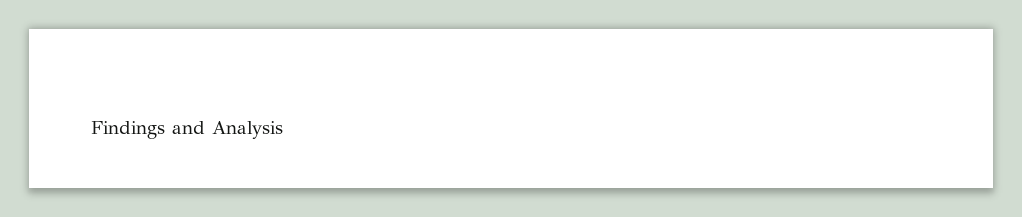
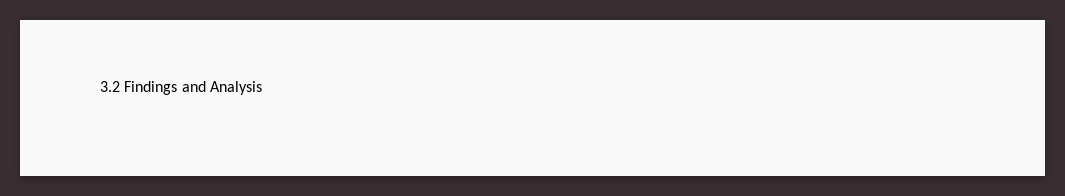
(91, 130) none -> [100,81,120,92] 3.2

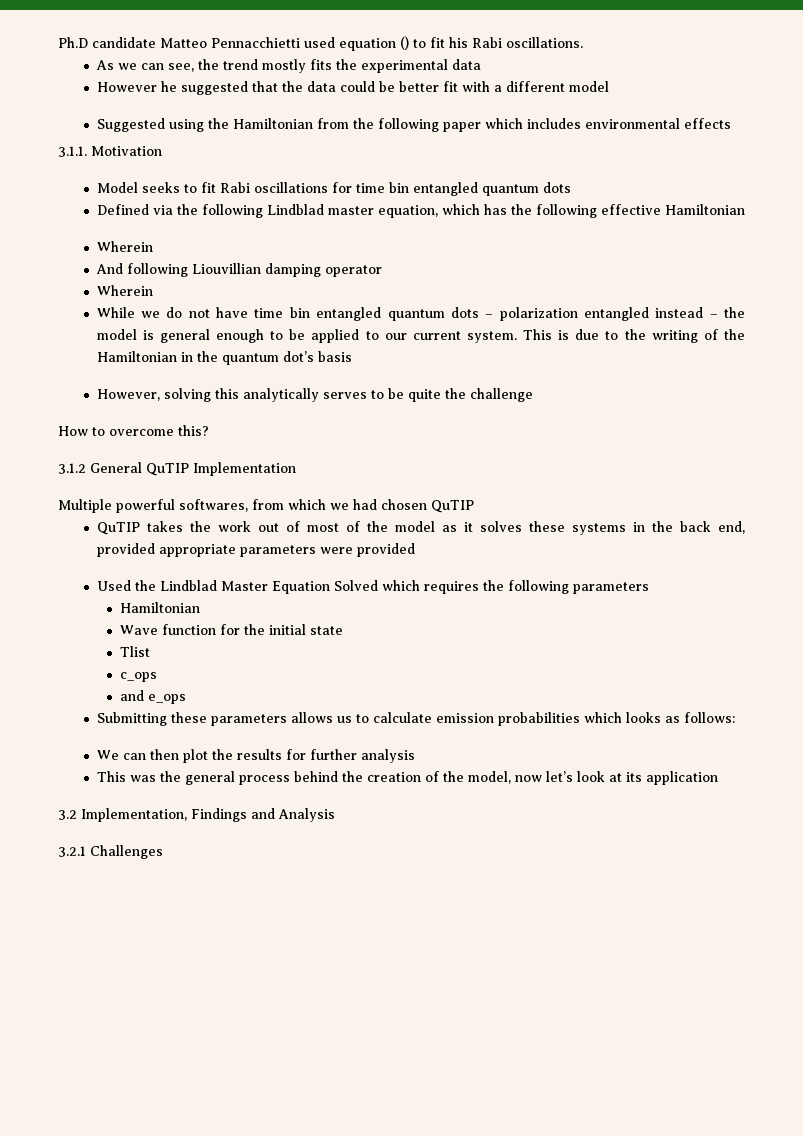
[100,81,120,92] 3.2 -> [58,36,583,51] [95,59,481,73] [96,81,609,95] [96,118,731,132] [58,146,162,157] [96,182,571,196] [96,204,745,218] [96,241,153,252] [95,263,382,277] [96,285,153,296] [96,307,745,321] [96,329,746,343] [96,351,352,365] [96,388,533,402] [58,425,209,436] [58,462,296,476] [58,499,474,513] [96,521,745,535] [96,543,415,557] [96,580,649,594] [119,602,200,613] [119,624,343,635] [119,646,150,657] [119,672,157,682] [119,690,186,704] [96,712,735,726] [96,749,415,763] [96,771,718,785] [58,808,187,822] Ph.D candidate Matteo Pennacchietti used equation () to fit his Rabi oscillations. // As we can see, the trend mostly fits the experimental data // However he suggested that the data could be better fit with a different model // Suggested using the Hamiltonian from the following paper which includes environmental effects // 3.1.1. Motivation // Model seeks to fit Rabi oscillations for time bin entangled quantum dots // Defined via the following Lindblad master equation, which has the following effective Hamiltonian // Wherein // And following Liouvillian damping operator // Wherein // While we do not have time bin entangled quantum dots – polarization entangled instead – the model is general enough to be applied to our current system. This is due to the writing of the Hamiltonian in the quantum dot’s basis // However, solving this analytically serves to be quite the challenge // How to overcome this? // 3.1.2 General QuTIP Implementation // Multiple powerful softwares, from which we had chosen QuTIP // QuTIP takes the work out of most of the model as it solves these systems in the back end, provided appropriate parameters were provided // Used the Lindblad Master Equation Solved which requires the following parameters // Hamiltonian // Wave function for the initial state // Tlist // c_ops // and e_ops // Submitting these parameters allows us to calculate emission probabilities which looks as follows: // We can then plot the results for further analysis // This was the general process behind the creation of the model, now let’s look at its application // 3.2 Implementation,
(262, 88) none -> [58,845,163,859] // 3.2.1 Challenges

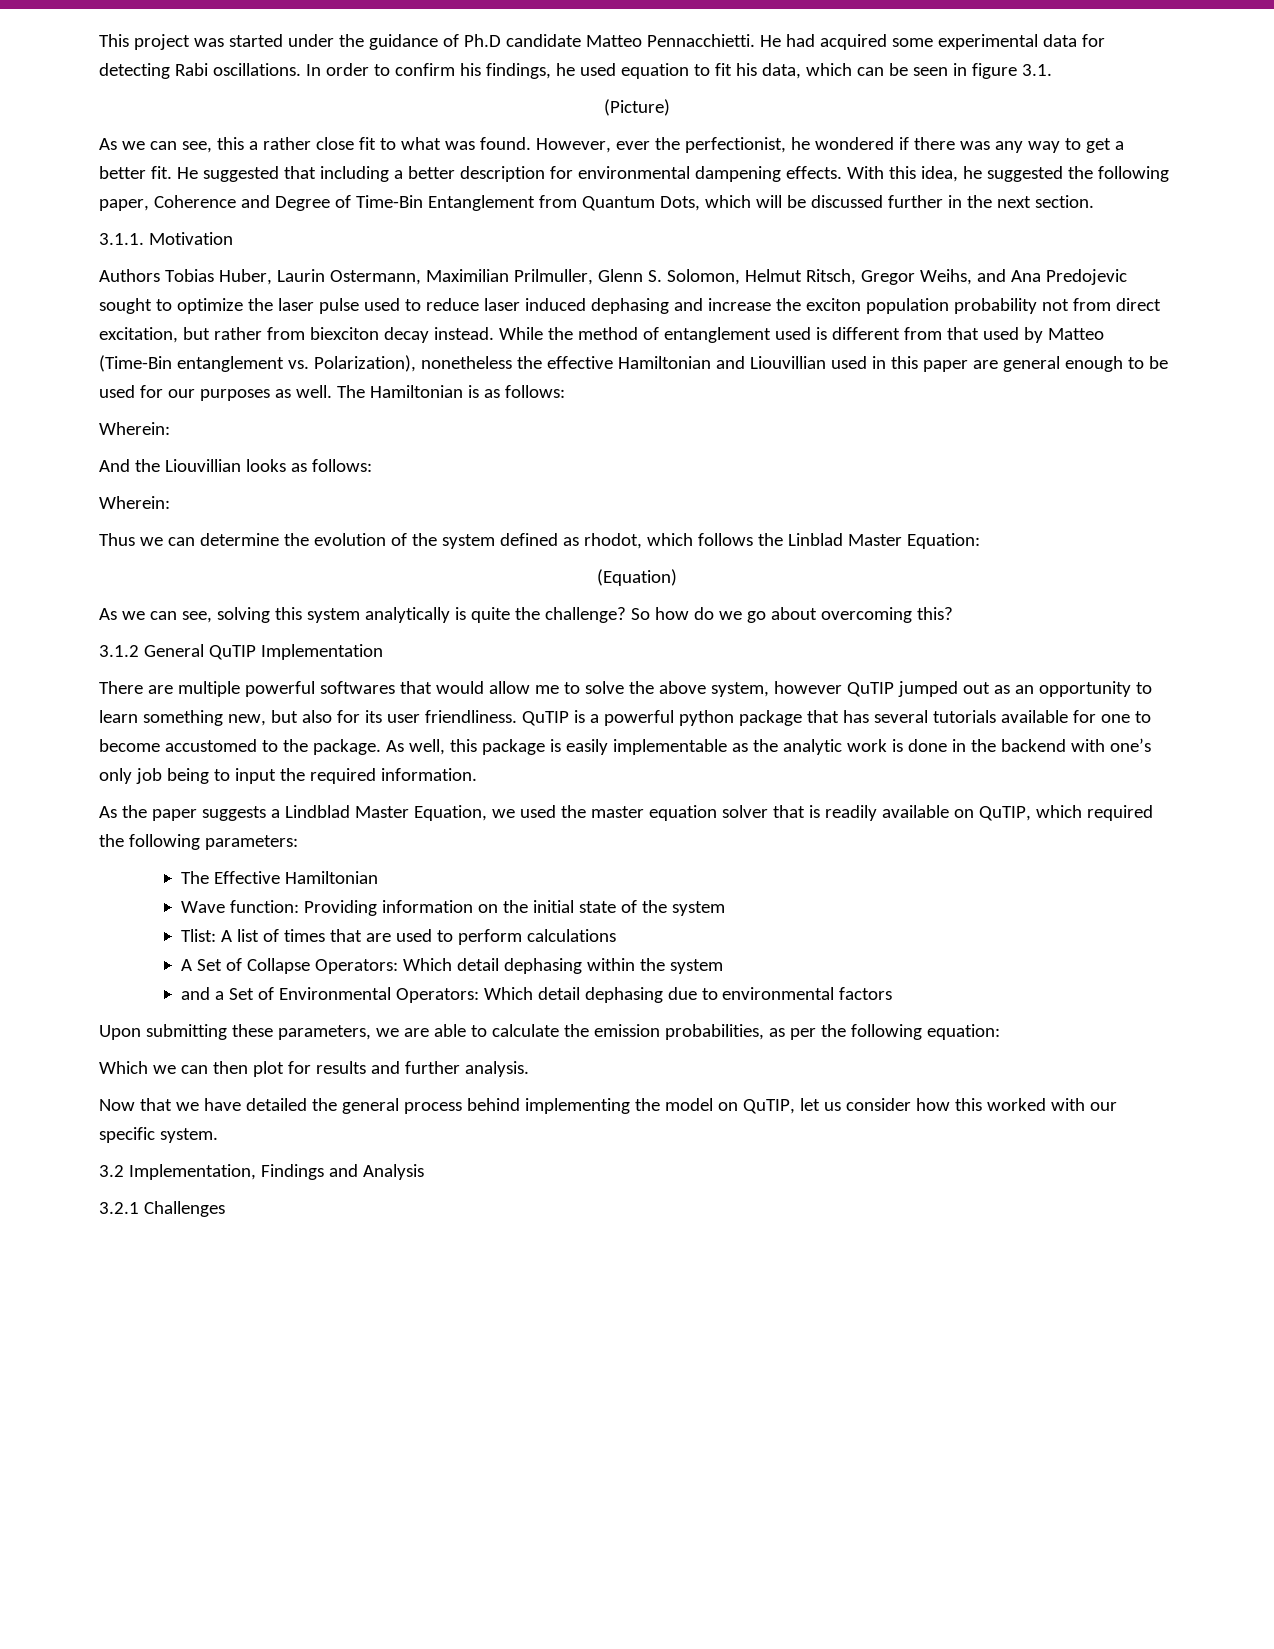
[58,37,300,48] Ph.D candidate Matteo Pennacchietti -> [99,34,1105,50] [99,63,575,79] This project was started under the guidance of Ph.D candidate Matteo Pennacchietti. He had acquired some experimental data for detecting Rabi oscillations. In order to confirm his findings, he
[400,36,409,50] () -> (689, 71) none
[472,37,583,48] [95,59,481,73] [96,81,609,95] [96,118,731,132] [58,146,162,157] [96,182,571,196] [96,204,745,218] [96,241,153,252] [95,263,382,277] [96,285,153,296] [96,307,745,321] [96,329,746,343] [96,351,352,365] [96,388,533,402] [58,426,174,436] Rabi oscillations. // As we can see, the trend mostly fits the experimental data // However he suggested that the data could be better fit with a different model // Suggested using the Hamiltonian from the following paper which includes environmental effects // 3.1.1. Motivation // Model seeks to fit Rabi oscillations for time bin entangled quantum dots // Defined via the following Lindblad master equation, which has the following effective Hamiltonian // Wherein // And following Liouvillian damping operator // Wherein // While we do not have time bin entangled quantum dots – polarization entangled instead – the model is general enough to be applied to our current system. This is due to the writing of the Hamiltonian in the quantum dot’s basis // However, solving this analytically serves to be quite the challenge // How to overcome -> [761,63,1052,79] [604,99,670,116] [99,137,1124,153] [99,166,1169,182] [99,195,1094,211] [99,232,233,245] [99,269,1127,285] [99,298,1161,314] [99,327,1104,343] [99,355,1168,372] [99,385,565,401] [99,422,170,435] [99,459,372,472] [99,496,170,509] [99,533,980,549] [597,569,677,586] [99,607,912,623] data, which can be seen in figure 3.1. // (Picture) // As we can see, this a rather close fit to what was found. However, ever the perfectionist, he wondered if there was any way to get a better fit. He suggested that including a better description for environmental dampening effects. With this idea, he suggested the following paper, Coherence and Degree of Time-Bin Entanglement from Quantum Dots, which will be discussed further in the next section. // 3.1.1. Motivation // Authors Tobias Huber, Laurin Ostermann, Maximilian Prilmuller, Glenn S. Solomon, Helmut Ritsch, Gregor Weihs, and Ana Predojevic sought to optimize the laser pulse used to reduce laser induced dephasing and increase the exciton population probability not from direct excitation, but rather from biexciton decay instead. While the method of entanglement used is different from that used by Matteo (Time-Bin entanglement vs. Polarization), nonetheless the effective Hamiltonian and Liouvillian used in this paper are general enough to be used for our purposes as well. The Hamiltonian is as follows: // Wherein: // And the Liouvillian looks as follows: // Wherein: // Thus we can determine the evolution of the system defined as rhodot, which follows the Linblad Master Equation: // (Equation) // As we can see, solving this system analytically is quite the challenge? So how do we go about overcoming
[58,499,474,513] [96,521,745,535] [96,543,415,557] [96,580,649,594] [119,602,200,613] [119,624,343,635] [119,646,150,657] [119,672,157,682] [119,690,186,704] [96,712,735,726] [96,749,415,763] [96,771,718,785] Multiple powerful softwares, from which we had chosen QuTIP // QuTIP takes the work out of most of the model as it solves these systems in the back end, provided appropriate parameters were provided // Used the Lindblad Master Equation Solved which requires the following parameters // Hamiltonian // Wave function for the initial state // Tlist // c_ops // and e_ops // Submitting these parameters allows us to calculate emission probabilities which looks as follows: // We can then plot the results for further analysis // This was the general process behind the creation of the model, now let’s look at its application -> [99,681,1152,697] [99,710,1151,726] [99,738,1151,755] [99,768,477,784] [99,805,1153,821] [99,834,298,850] [180,871,378,884] [180,900,725,916] [180,929,616,945] [180,958,723,974] [180,987,893,1003] [99,1024,1000,1040] [99,1061,529,1077] [99,1098,1117,1114] [99,1127,218,1143] There are multiple powerful softwares that would allow me to solve the above system, however QuTIP jumped out as an opportunity to learn something new, but also for its user friendliness. QuTIP is a powerful python package that has several tutorials available for one to become accustomed to the package. As well, this package is easily implementable as the analytic work is done in the backend with one’s only job being to input the required information. // As the paper suggests a Lindblad Master Equation, we used the master equation solver that is readily available on QuTIP, which required the following parameters: // The Effective Hamiltonian // Wave function: Providing information on the initial state of the system // Tlist: A list of times that are used to perform calculations // A Set of Collapse Operators: Which detail dephasing within the system // and a Set of Environmental Operators: Which detail dephasing due to environmental factors // Upon submitting these parameters, we are able to calculate the emission probabilities, as per the following equation: // Which we can then plot for results and further analysis. // Now that we have detailed the general process behind implementing the model on QuTIP, let us consider how this worked with our specific system.

